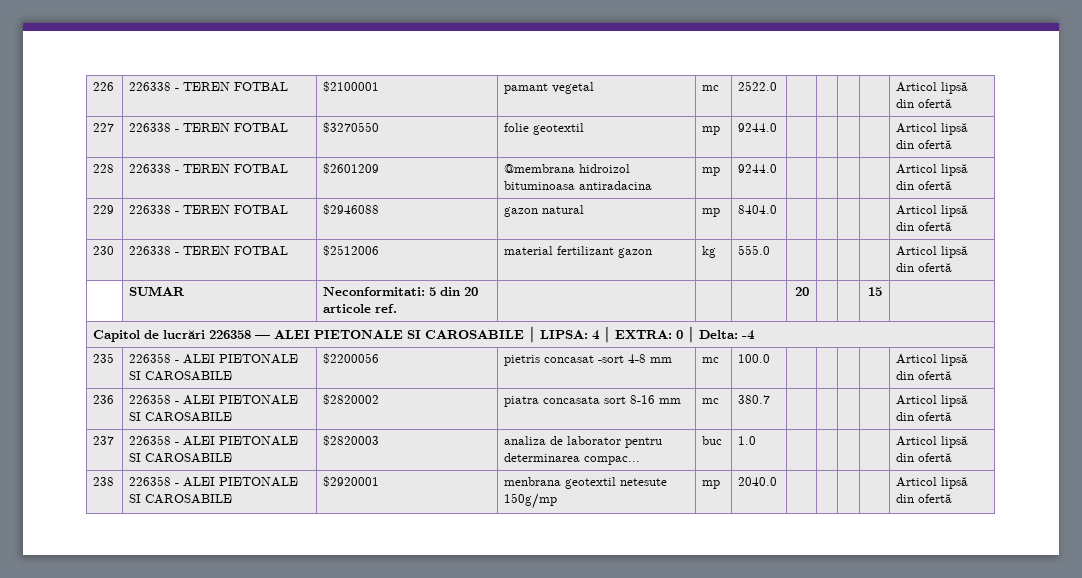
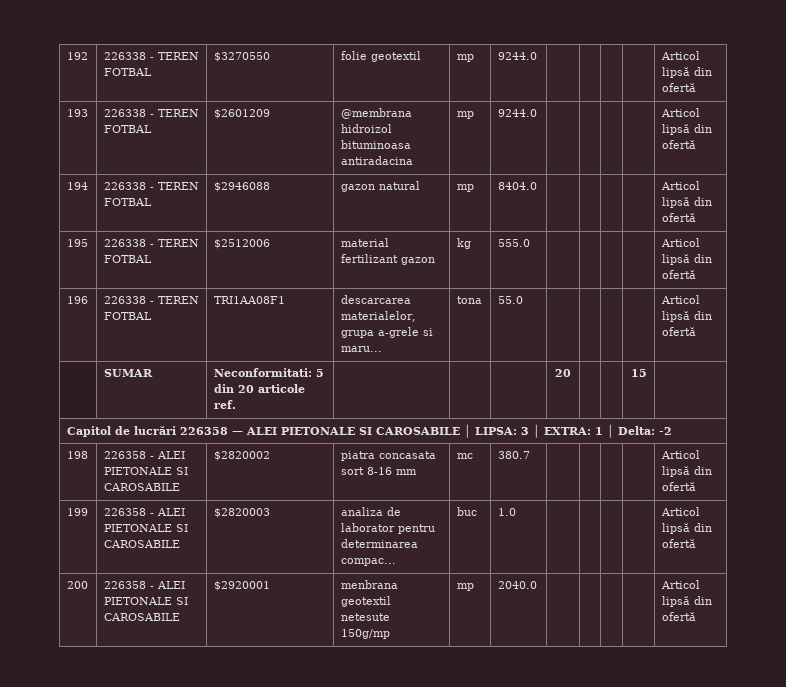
[93,82,115,91] [129,82,289,92] [323,81,380,92] [504,82,595,94] [702,85,720,91] [738,81,778,91] [896,82,969,94] [896,99,953,108] [93,123,115,132] 226 | 226338 - TEREN FOTBAL | $2100001 | pamant vegetal | mc | 2522.0 | | | | | Articol lipsă din ofertă // 227 -> [66,52,88,60] 192
[93,164,115,173] 228 -> [66,109,88,117] 193
[93,205,115,214] 229 -> [66,182,88,190] 194
[93,246,115,255] 230 -> [66,239,88,247] 195
(953, 267) none -> [66,296,88,304] [103,296,199,304] [103,312,152,320] [213,296,285,304] [340,295,411,304] [340,311,416,322] [340,327,433,338] [340,346,382,352] [456,296,482,304] [497,296,523,304] [660,295,700,304] [661,311,712,322] [661,327,696,336] // 196 | 226338 - TEREN FOTBAL | TRI1AA08F1 | descarcarea materialelor, grupa a-grele si maru... | tona | 55.0 | | | | | Articol lipsă din ofertă
[592,330,601,340] 4 -> [520,427,529,435] 3
[676,330,684,339] 0 -> [594,427,603,435] 1
[742,330,756,340] [93,353,115,363] [129,353,299,364] [129,371,233,381] [323,353,380,364] [504,354,673,366] [702,357,720,363] [738,354,771,363] [896,354,969,366] [896,371,953,380] [93,395,115,404] -4 // 235 | 226358 - ALEI PIETONALE SI CAROSABILE | $2200056 | pietris concasat -sort 4-8 mm | mc | 100.0 | | | | | Articol lipsă din ofertă // 236 -> [658,427,672,435] [66,451,88,459] -2 // 198
[93,436,115,445] 237 -> [66,508,88,516] 199
[93,477,115,486] 238 -> [66,581,88,589] 200

